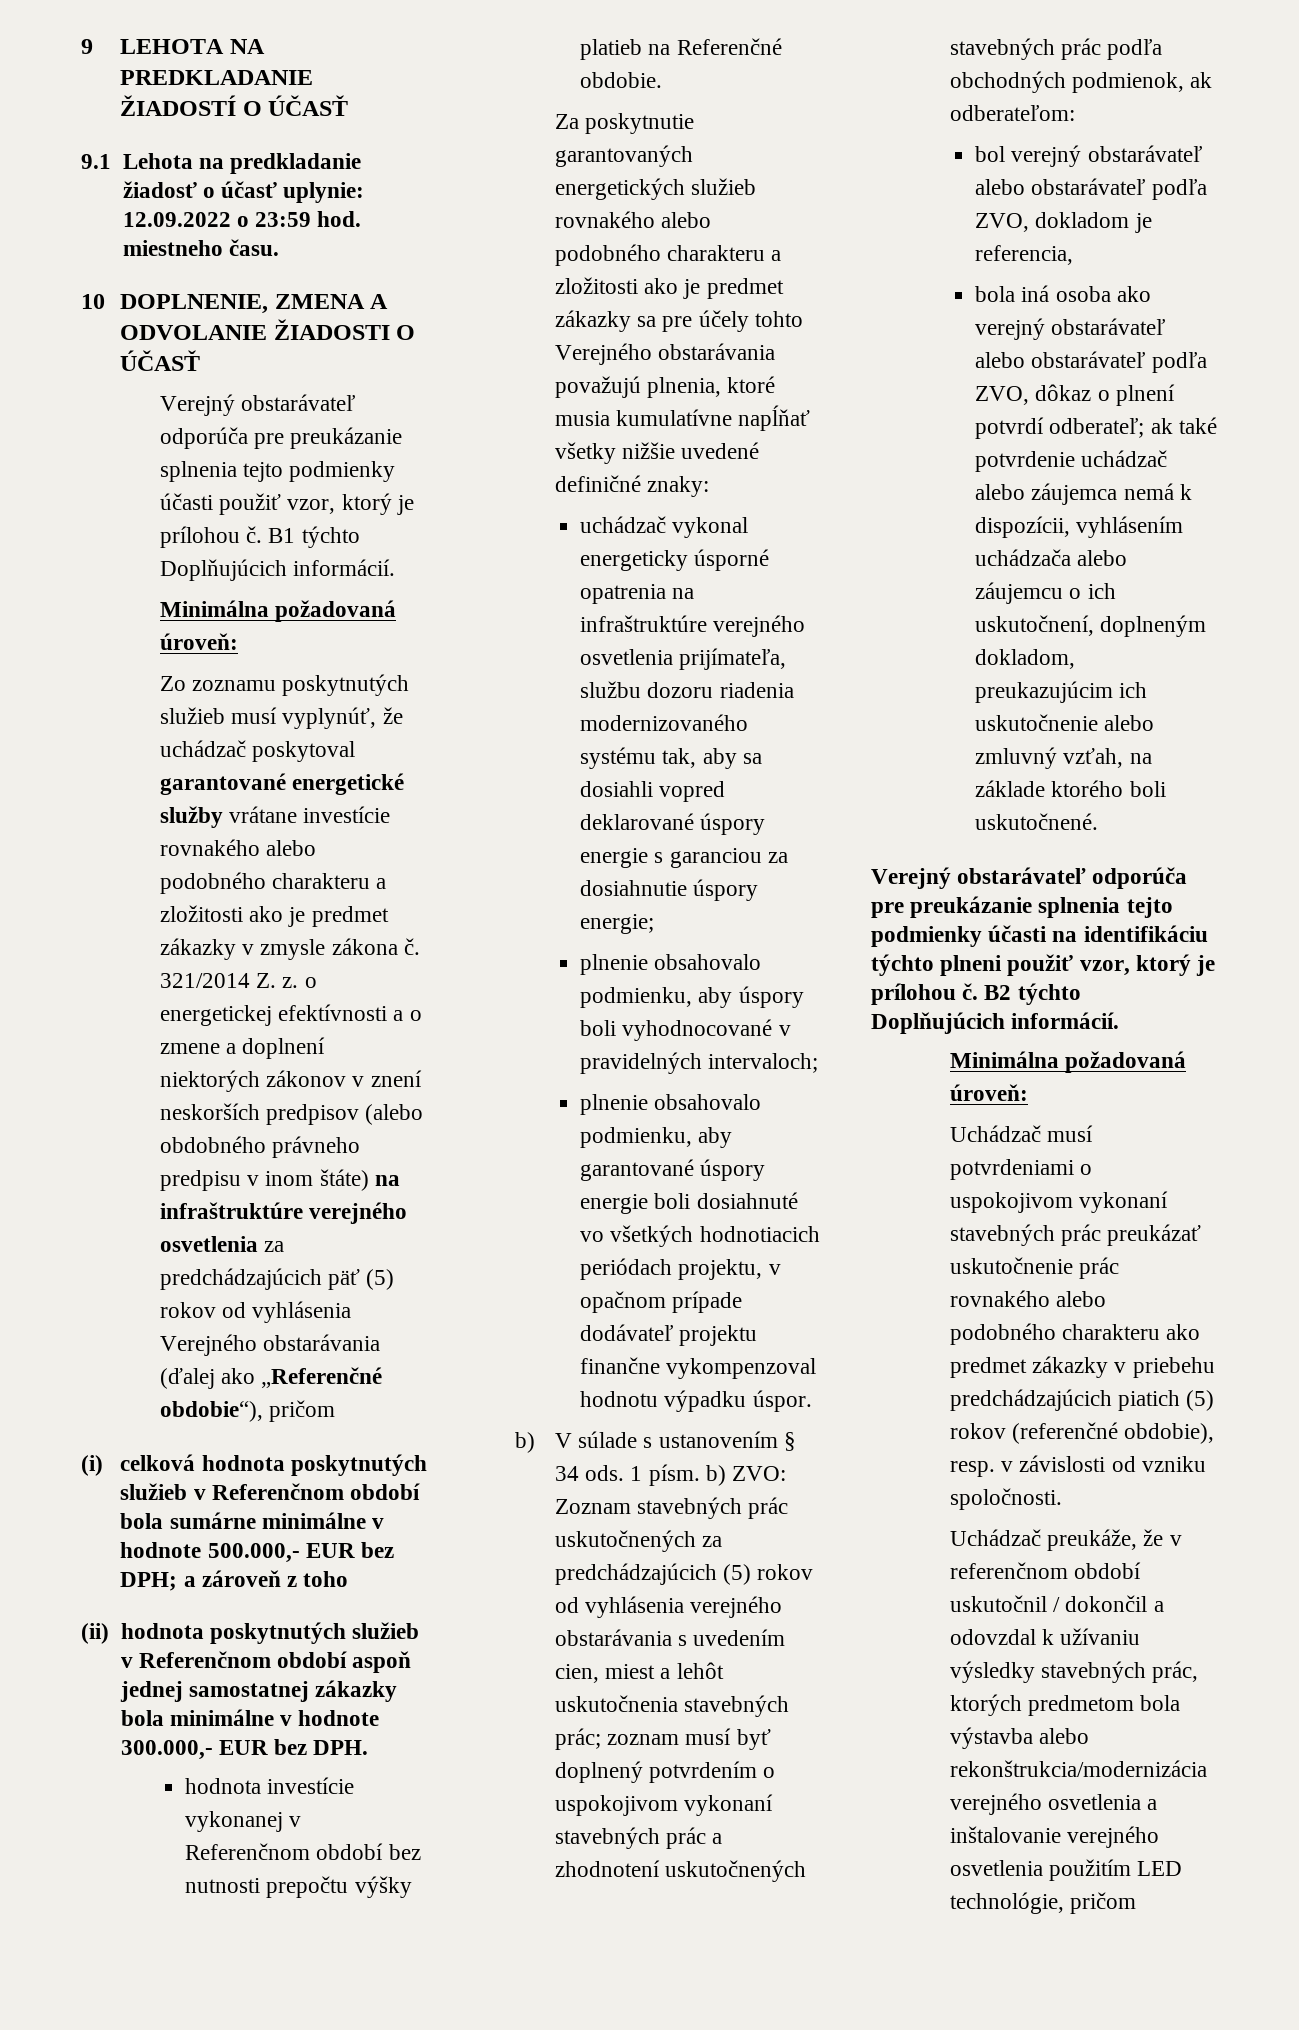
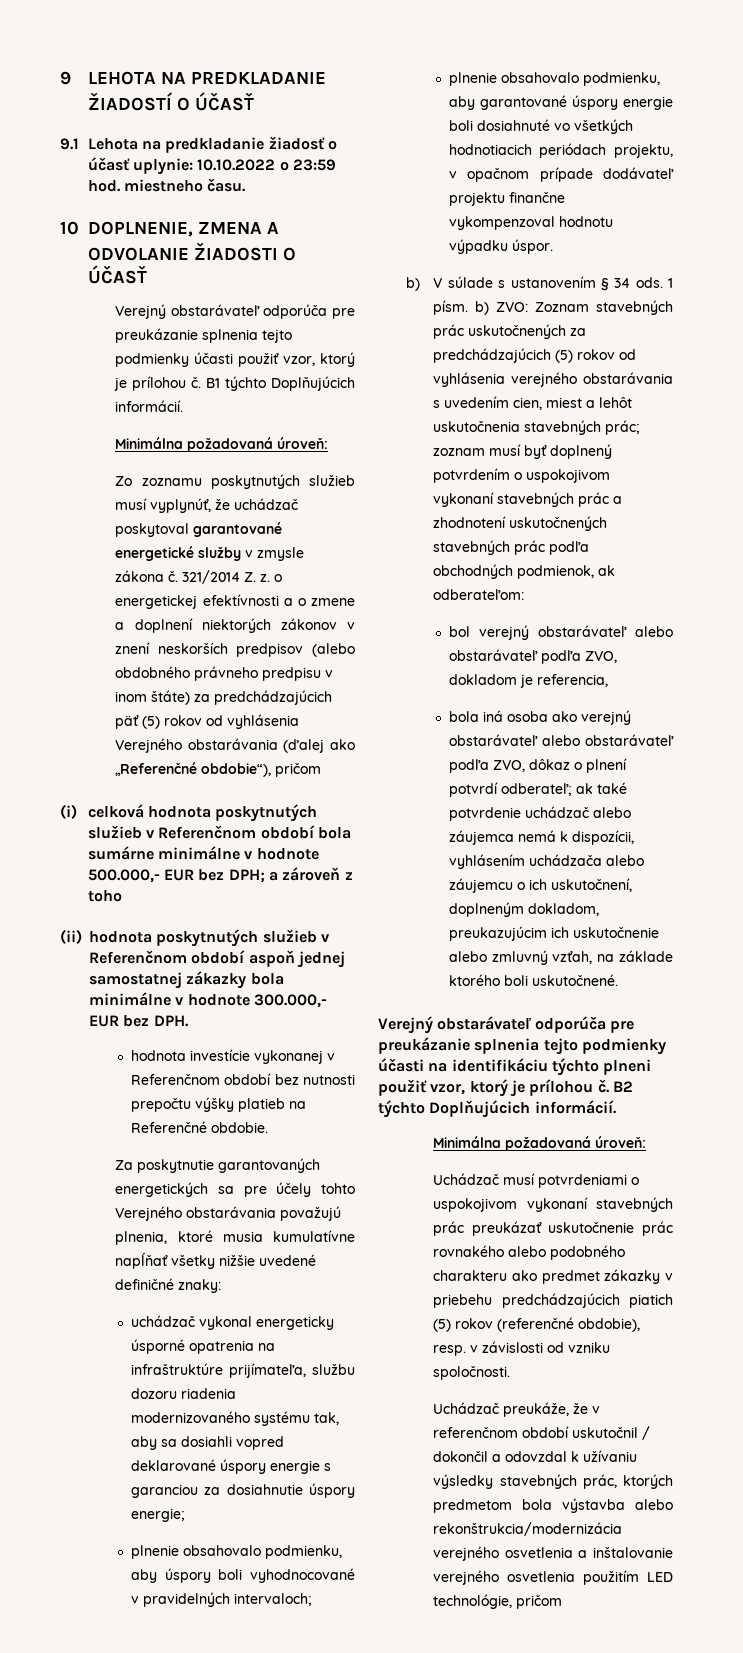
[122,212,231,227] 12.09.2022 -> [197,159,276,171] 10.10.2022
[229,806,391,823] [159,839,317,856] [159,872,387,894] [159,905,389,927] [159,938,236,960] vrátane investície rovnakého alebo podobného charakteru a zložitosti ako je predmet zákazky -> (242, 554) none
[374,1175,400,1186] [159,1202,408,1224] [159,1236,258,1252] na infraštruktúre verejného osvetlenia -> (191, 697) none
[691,178,757,195] [554,211,712,228] [554,244,782,266] [554,277,784,299] [554,310,631,332] služieb rovnakého alebo podobného charakteru a zložitosti ako je predmet zákazky -> (209, 1189) none
[713,615,806,637] [580,649,674,665] verejného osvetlenia -> (223, 1369) none

